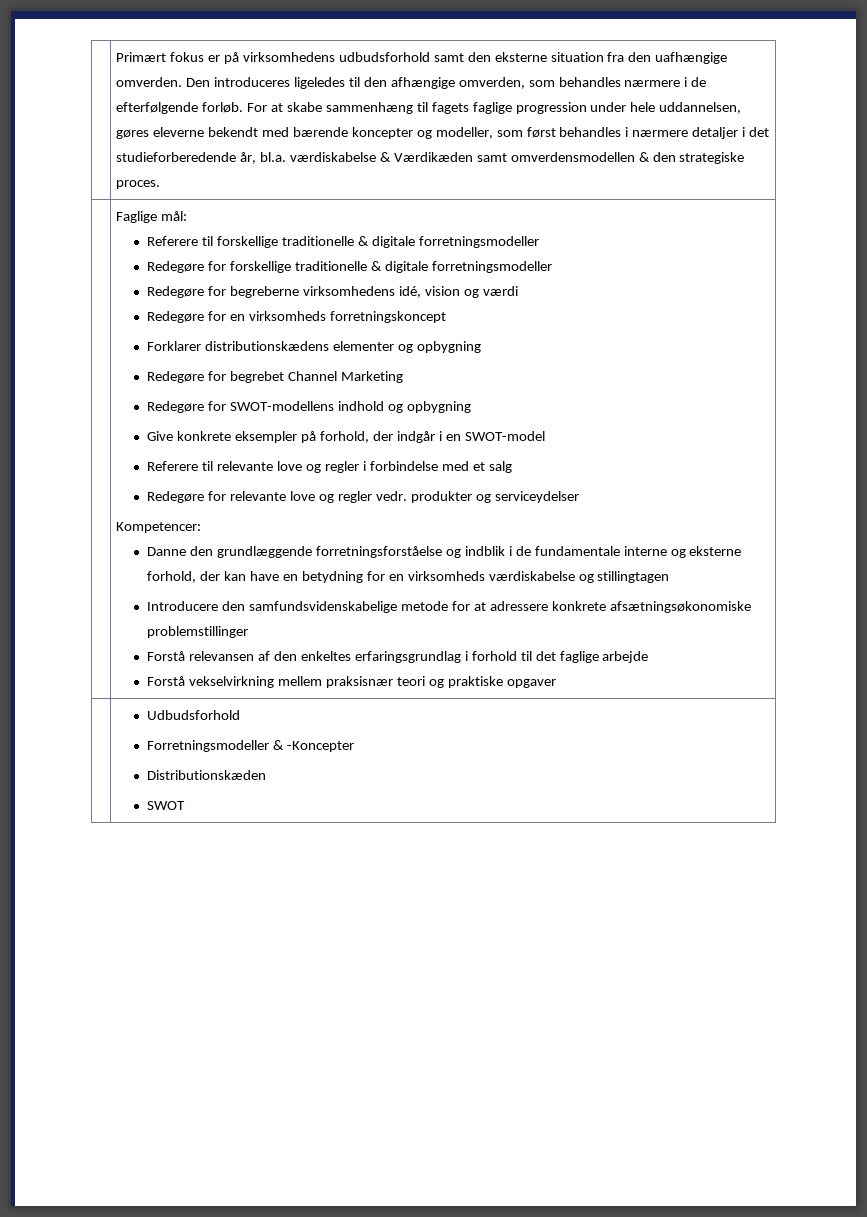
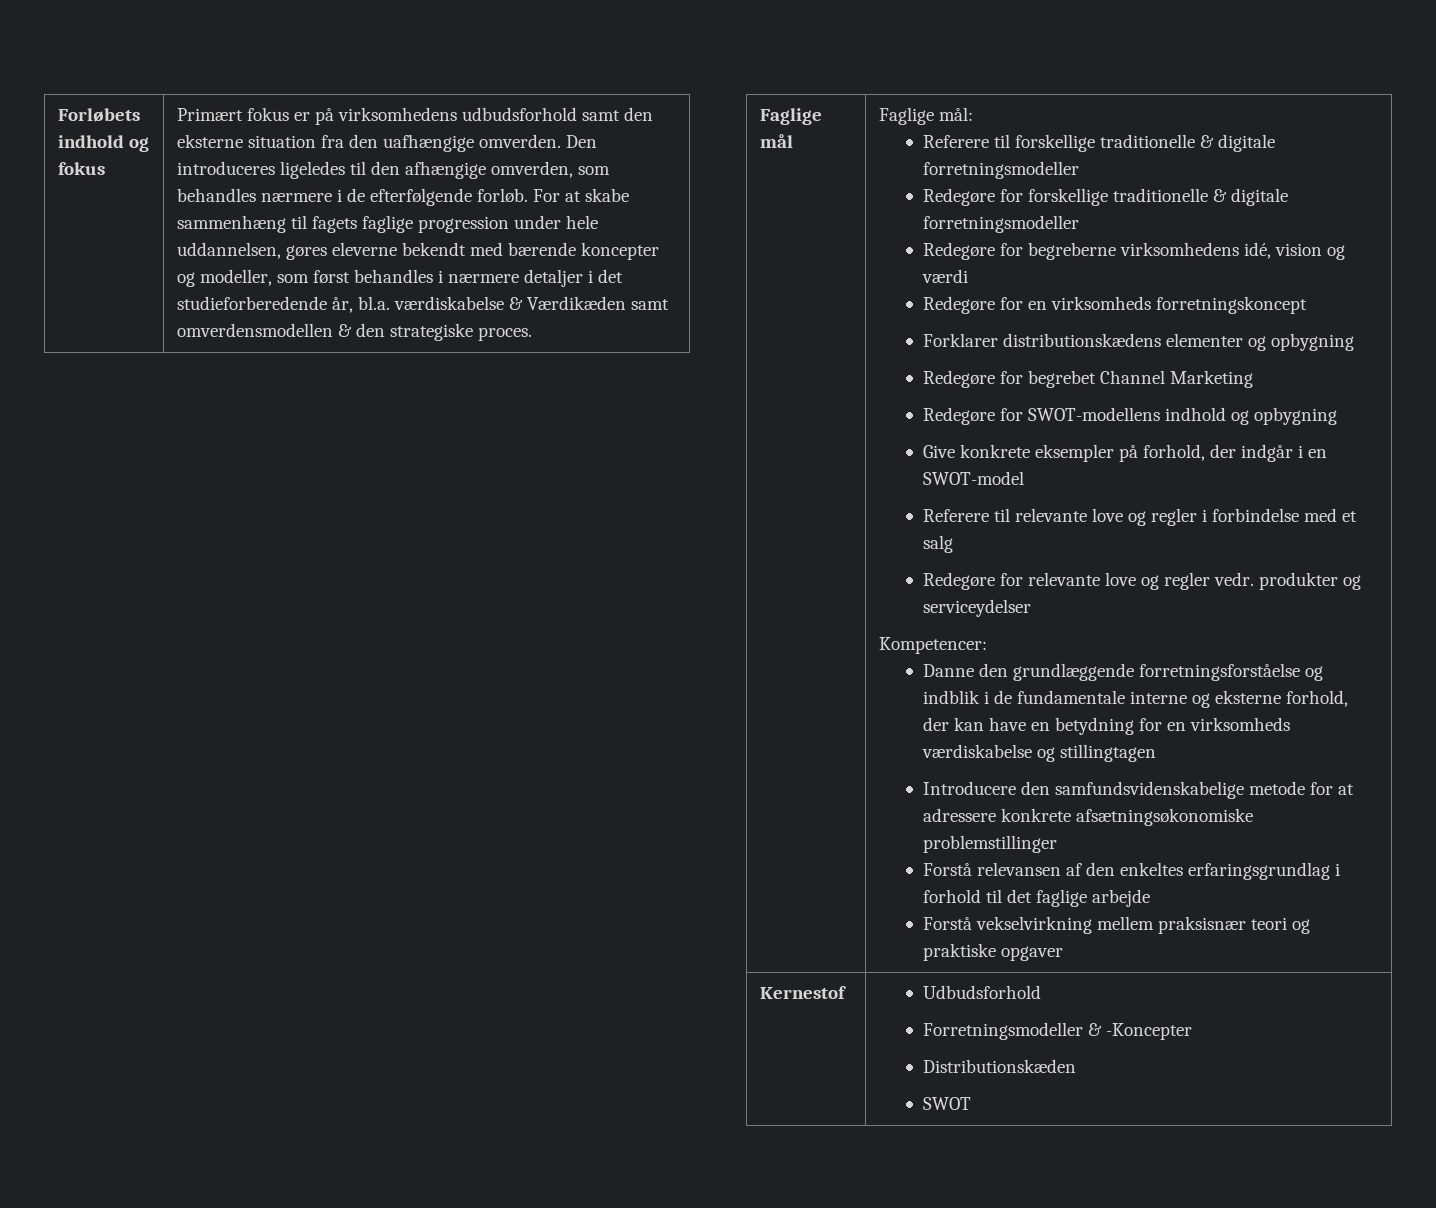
(116, 57) none -> [58,108,141,122] [58,135,150,152] [58,162,106,175] Forløbets indhold og fokus
(161, 184) none -> [760,108,823,125] [760,134,794,148] Faglige mål
(556, 683) none -> [760,986,847,999] Kernestof

